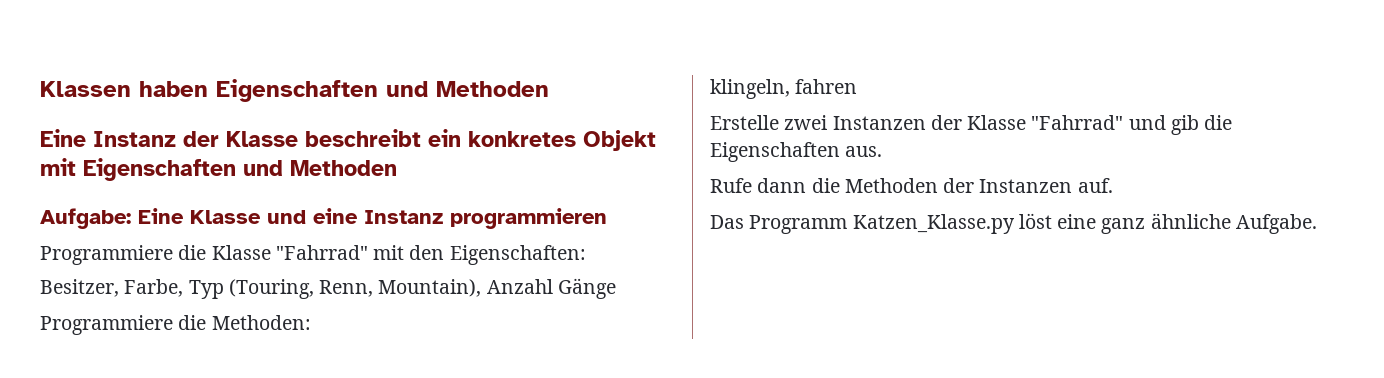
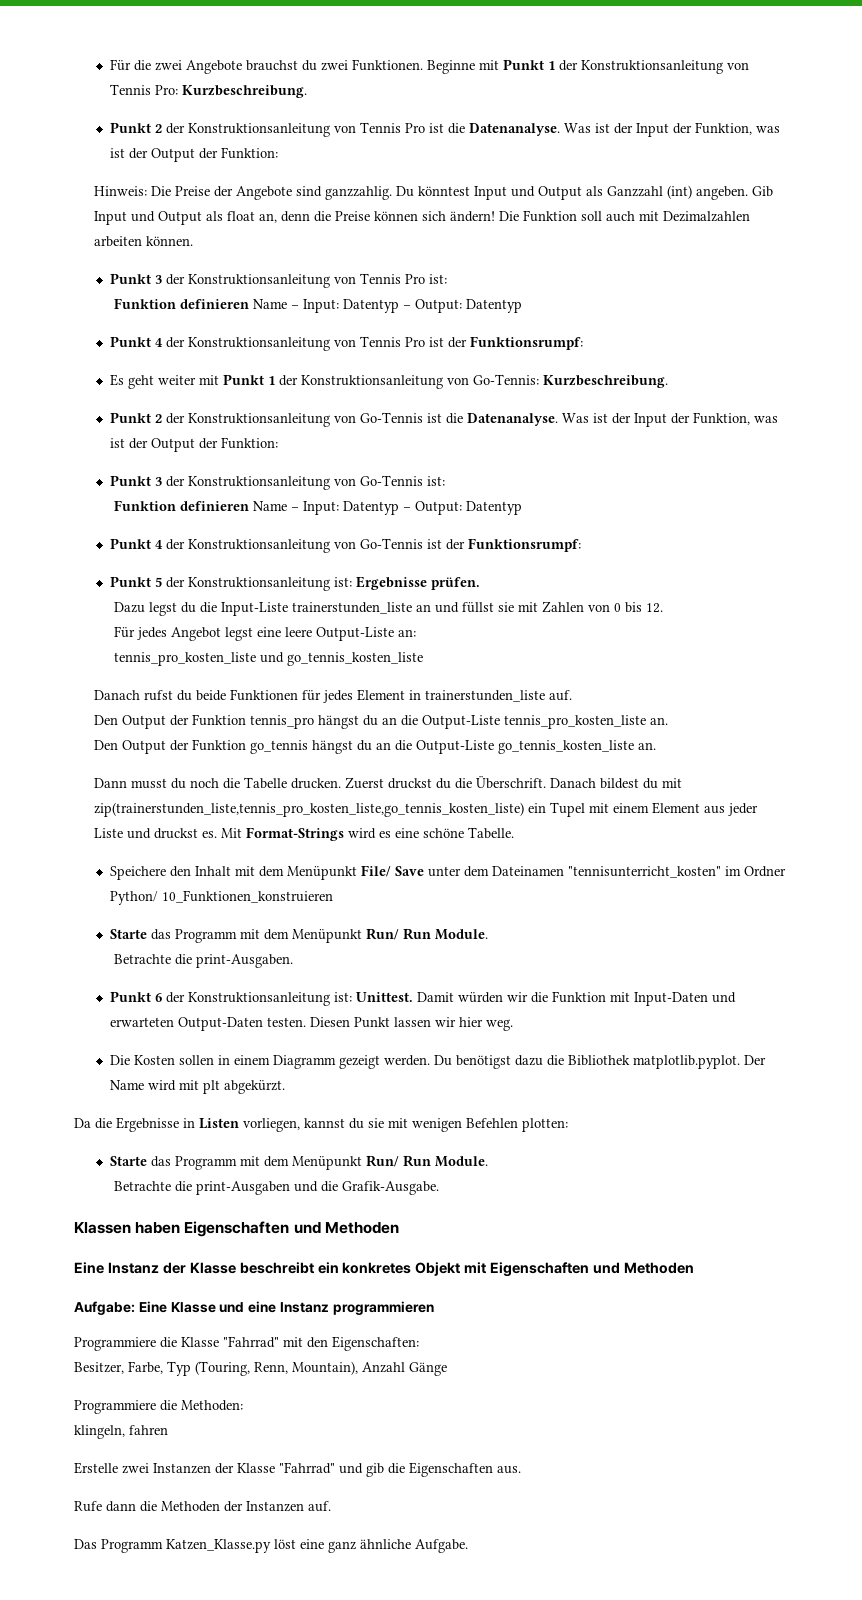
(40, 89) none -> [109,59,749,74] [109,84,307,98] [109,122,780,137] [109,147,278,162] [94,185,774,200] [94,210,751,225] [94,236,194,247] [109,273,447,288] [114,298,523,313] [109,336,583,351] [109,374,668,389] [109,412,778,427] [109,437,278,452] [109,475,445,490] [114,500,523,515] [109,538,581,553] [109,576,480,591] [114,601,664,616] [114,626,417,641] [114,652,424,666] [94,689,573,703] [94,714,669,729] [94,739,657,754] [94,776,683,789] [94,802,759,817] [94,827,515,841] [109,865,786,880] [109,890,333,905] [109,928,488,943] [114,954,294,968] [109,991,736,1006] [109,1017,513,1031] [109,1055,766,1069] [109,1080,285,1094] [74,1117,568,1132] [109,1155,488,1170] [114,1181,440,1195] Für die zwei Angebote brauchst du zwei Funktionen. Beginne mit Punkt 1 der Konstruktionsanleitung von Tennis Pro: Kurzbeschreibung. // Punkt 2 der Konstruktionsanleitung von Tennis Pro ist die Datenanalyse. Was ist der Input der Funktion, was ist der Output der Funktion: // Hinweis: Die Preise der Angebote sind ganzzahlig. Du könntest Input und Output als Ganzzahl (int) angeben. Gib Input und Output als float an, denn die Preise können sich ändern! Die Funktion soll auch mit Dezimalzahlen arbeiten können. // Punkt 3 der Konstruktionsanleitung von Tennis Pro ist: // Funktion definieren Name – Input: Datentyp – Output: Datentyp // Punkt 4 der Konstruktionsanleitung von Tennis Pro ist der Funktionsrumpf: // Es geht weiter mit Punkt 1 der Konstruktionsanleitung von Go-Tennis: Kurzbeschreibung. // Punkt 2 der Konstruktionsanleitung von Go-Tennis ist die Datenanalyse. Was ist der Input der Funktion, was ist der Output der Funktion: // Punkt 3 der Konstruktionsanleitung von Go-Tennis ist: // Funktion definieren Name – Input: Datentyp – Output: Datentyp // Punkt 4 der Konstruktionsanleitung von Go-Tennis ist der Funktionsrumpf: // Punkt 5 der Konstruktionsanleitung ist: Ergebnisse prüfen. // Dazu legst du die Input-Liste trainerstunden_liste an und füllst sie mit Zahlen von 0 bis 12. // Für jedes Angebot legst eine leere Output-Liste an: // tennis_pro_kosten_liste und go_tennis_kosten_liste // Danach rufst du beide Funktionen für jedes Element in trainerstunden_liste auf. // Den Output der Funktion tennis_pro hängst du an die Output-Liste tennis_pro_kosten_liste an. // Den Output der Funktion go_tennis hängst du an die Output-Liste go_tennis_kosten_liste an. // Dann musst du noch die Tabelle drucken. Zuerst druckst du die Überschrift. Danach bildest du mit zip(trainerstunden_liste,tennis_pro_kosten_liste,go_tennis_kosten_liste) ein Tupel mit einem Element aus jeder Liste und druckst es. Mit Format-Strings wird es eine schöne Tabelle. // Speichere den Inhalt mit dem Menüpunkt File/ Save unter dem Dateinamen "tennisunterricht_kosten" im Ordner Python/ 10_Funktionen_konstruieren // Starte das Programm mit dem Menüpunkt Run/ Run Module. // Betrachte die print-Ausgaben. // Punkt 6 der Konstruktionsanleitung ist: Unittest. Damit würden wir die Funktion mit Input-Daten und erwarteten Output-Daten testen. Diesen Punkt lassen wir hier weg. // Die Kosten sollen in einem Diagramm gezeigt werden. Du benötigst dazu die Bibliothek matplotlib.pyplot. Der Name wird mit plt abgekürzt. // Da die Ergebnisse in Listen vorliegen, kannst du sie mit wenigen Befehlen plotten: // Starte das Programm mit dem Menüpunkt Run/ Run Module. // Betrachte die print-Ausgaben und die Grafik-Ausgabe. //

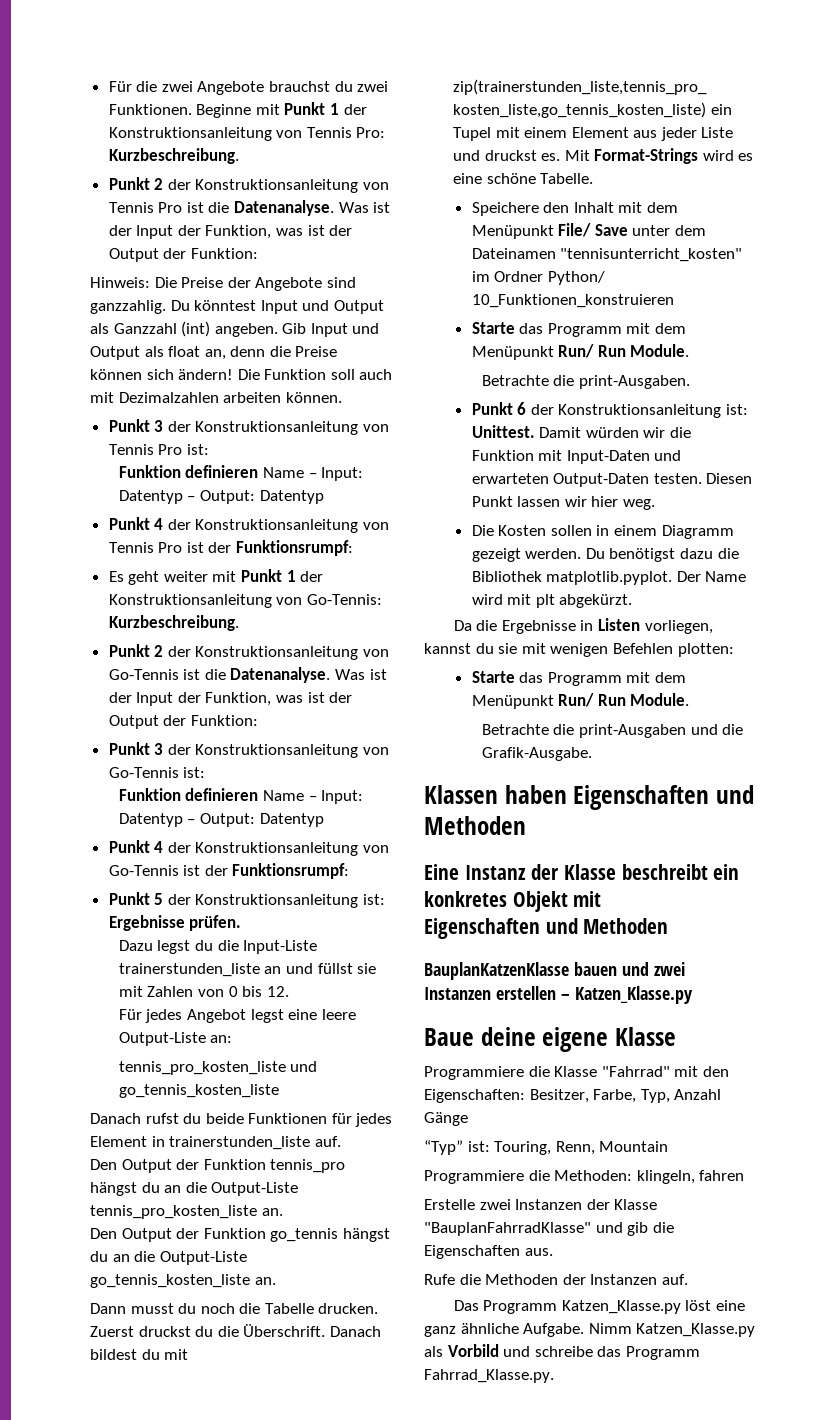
[490,1262,695,1277] [74,1301,434,1315] Eigenschaften und Methoden // Aufgabe: Eine Klasse und eine Instanz programmieren -> [424,918,669,939] [424,962,685,980] [424,986,693,1004] [424,1027,676,1052] // Eigenschaften und Methoden // BauplanKatzenKlasse bauen und zwei Instanzen erstellen – Katzen_Klasse.py // Baue deine eigene Klasse
(419, 1343) // -> (525, 1096) none
[167,1361,447,1376] Typ (Touring, Renn, Mountain), Anzahl Gänge -> [640,1089,722,1103] [424,1112,468,1126] [424,1140,669,1155] Typ, Anzahl Gänge // “Typ” ist: Touring, Renn, Mountain
(243, 1405) // -> (633, 1175) none
[279,1462,335,1474] "Fahrrad" -> [424,1222,591,1236] "BauplanFahrradKlasse"
[106,1501,136,1512] dann -> (455, 1279) none
(468, 1546) none -> [588,1323,756,1337] [424,1344,700,1360] [424,1369,554,1383] Nimm Katzen_Klasse.py als Vorbild und schreibe das Programm Fahrrad_Klasse.py.

